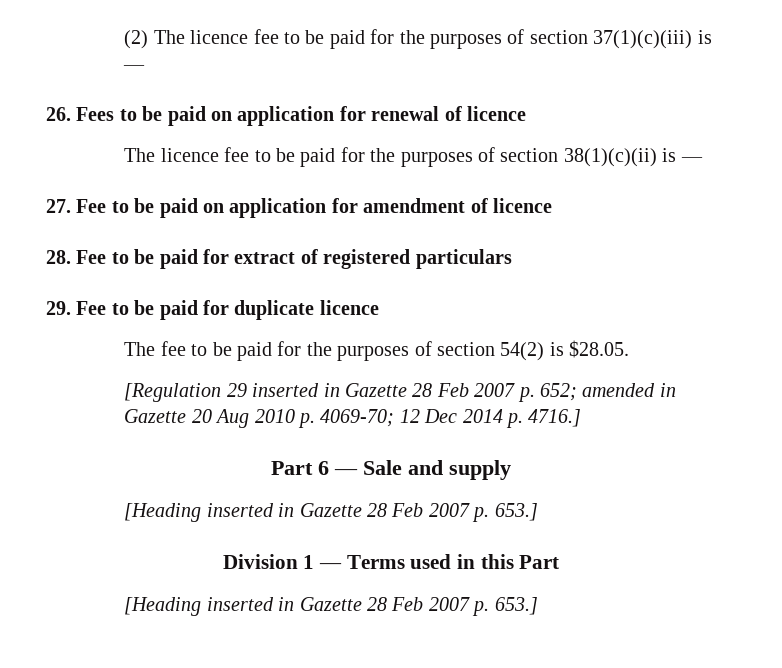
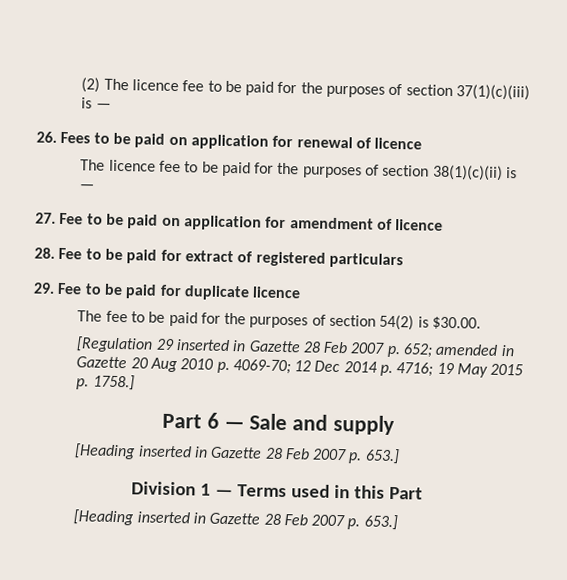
[569,340,630,358] $28.05. -> [432,316,482,330] $30.00.
[528,409,582,427] 4716.] -> [396,362,524,378] [76,374,135,391] 4716; 19 May 2015 p. 1758.]

